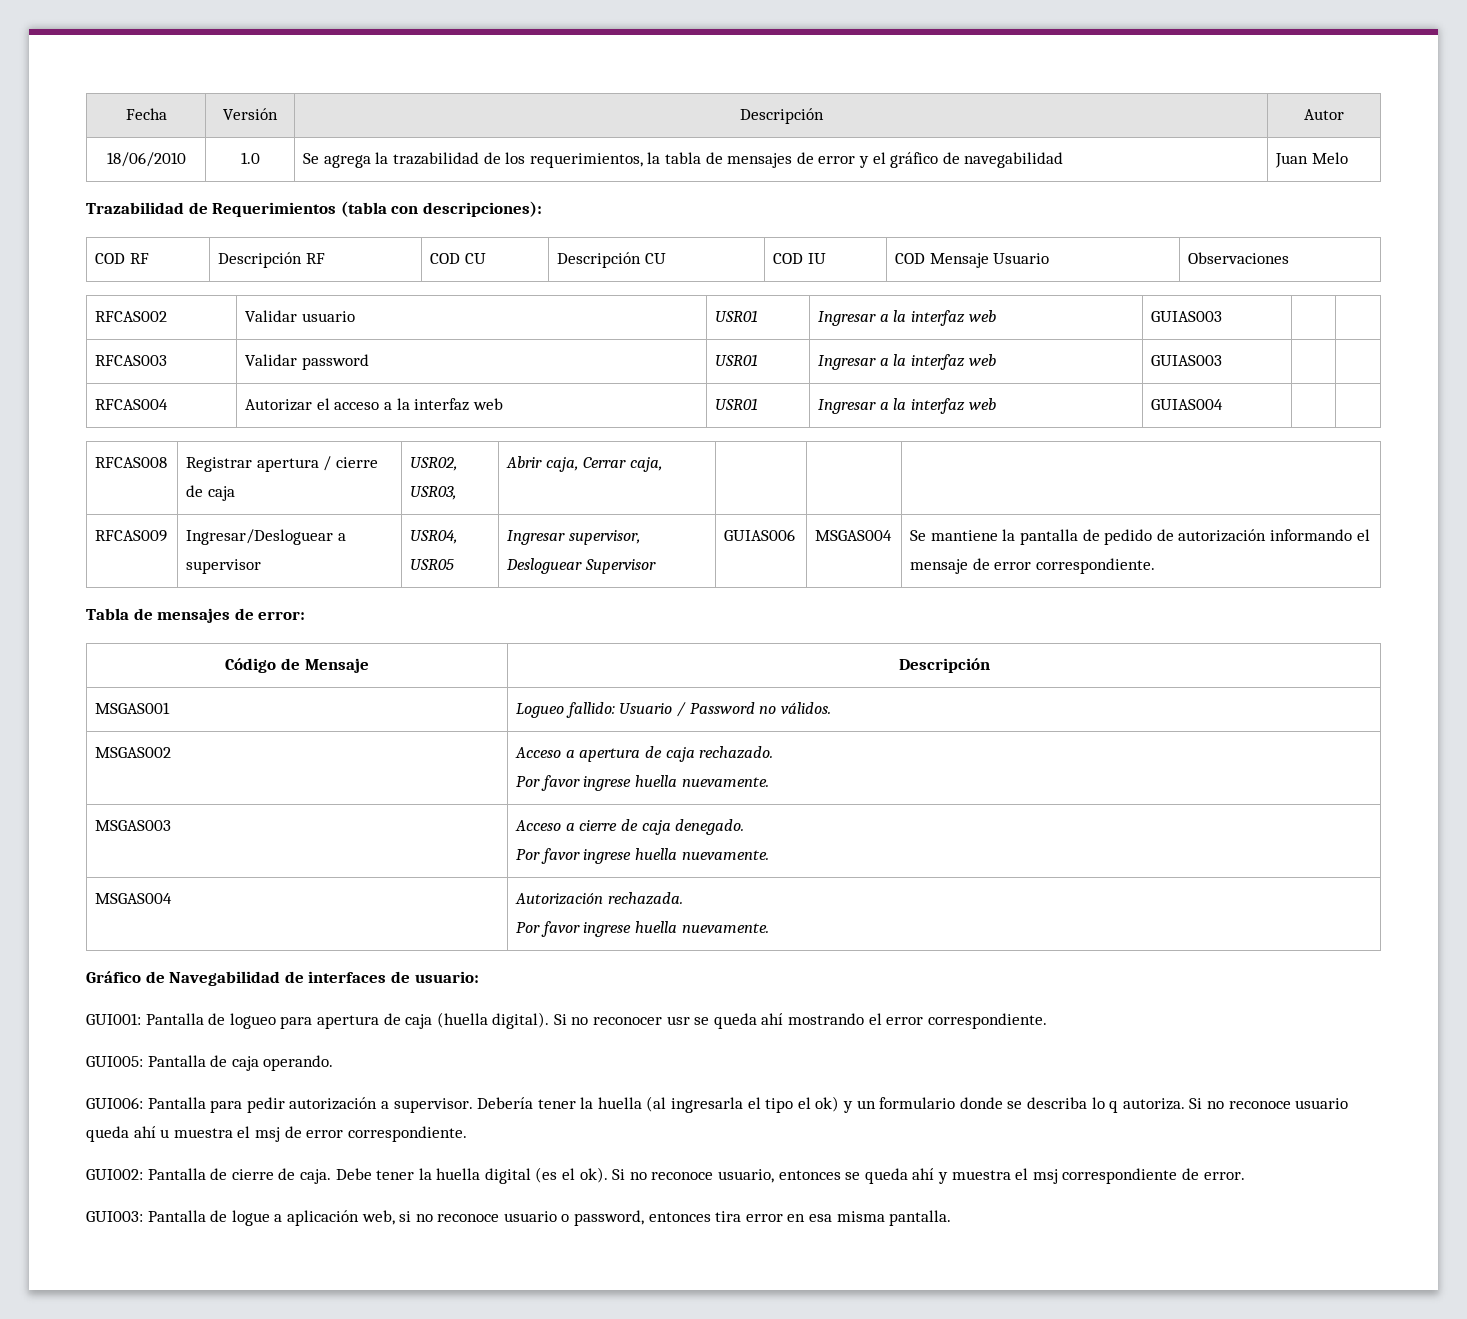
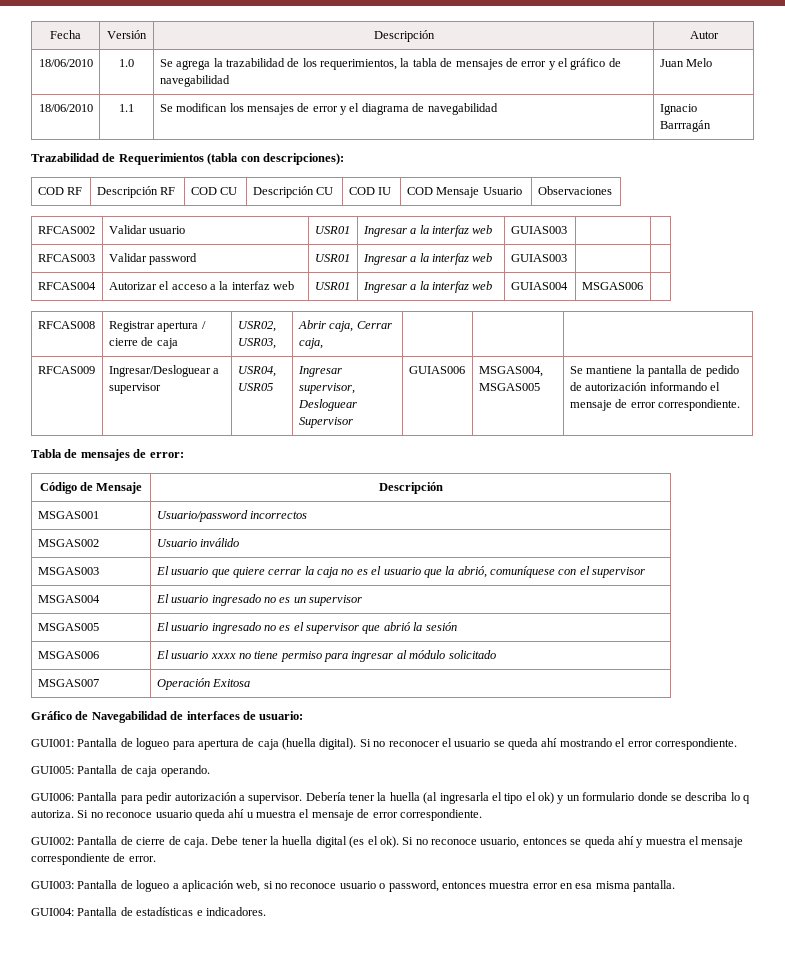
(1348, 158) none -> [38,104,93,112] [119,104,134,112] [159,103,498,115] [659,104,697,115] [659,120,711,132] // 18/06/2010 | 1.1 | Se modifican los mensajes de error y el diagrama de navegabilidad | Ignacio Barrragán
(1224, 404) none -> [581,282,643,290] MSGAS006
[815,530,893,541] MSGAS004 -> [478,366,543,377] [478,383,540,391] MSGAS004, MSGAS005
[516,702,831,718] [95,747,172,758] [515,746,774,762] [516,775,769,791] [95,820,172,831] [515,819,745,835] [516,848,769,864] [95,893,173,904] [515,892,683,905] [516,921,769,937] Logueo fallido: Usuario / Password no válidos. // MSGAS002 | Acceso a apertura de caja rechazado. // Por favor ingrese huella nuevamente. // MSGAS003 | Acceso a cierre de caja denegado. // Por favor ingrese huella nuevamente. // MSGAS004 | Autorización rechazada. // Por favor ingrese huella nuevamente. -> [156,510,308,522] [37,539,99,547] [156,538,240,547] [37,567,99,575] [155,566,646,578] [37,595,100,603] [155,594,363,606] [37,623,99,631] [155,622,457,634] [37,651,99,659] [155,650,496,662] [37,679,99,687] [156,678,251,690] Usuario/password incorrectos // MSGAS002 | Usuario inválido // MSGAS003 | El usuario que quiere cerrar la caja no es el usuario que la abrió, comuníquese con el supervisor // MSGAS004 | El usuario ingresado no es un supervisor // MSGAS005 | El usuario ingresado no es el supervisor que abrió la sesión // MSGAS006 | El usuario xxxx no tiene permiso para ingresar al módulo solicitado // MSGAS007 | Operación Exitosa
[666,1016,690,1025] usr -> [441,738,491,747] el usuario
[254,1127,280,1142] msj -> [311,810,354,821] mensaje
[1032,1169,1058,1184] msj -> [701,837,744,848] mensaje
[231,1210,270,1226] logue -> [136,880,170,892] logueo
[715,1211,742,1222] tira -> [489,881,530,889] muestra
(952, 1218) none -> [31,907,266,916] // GUI004: Pantalla de estadísticas e indicadores.

